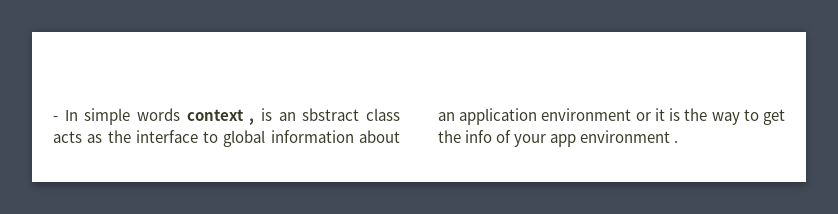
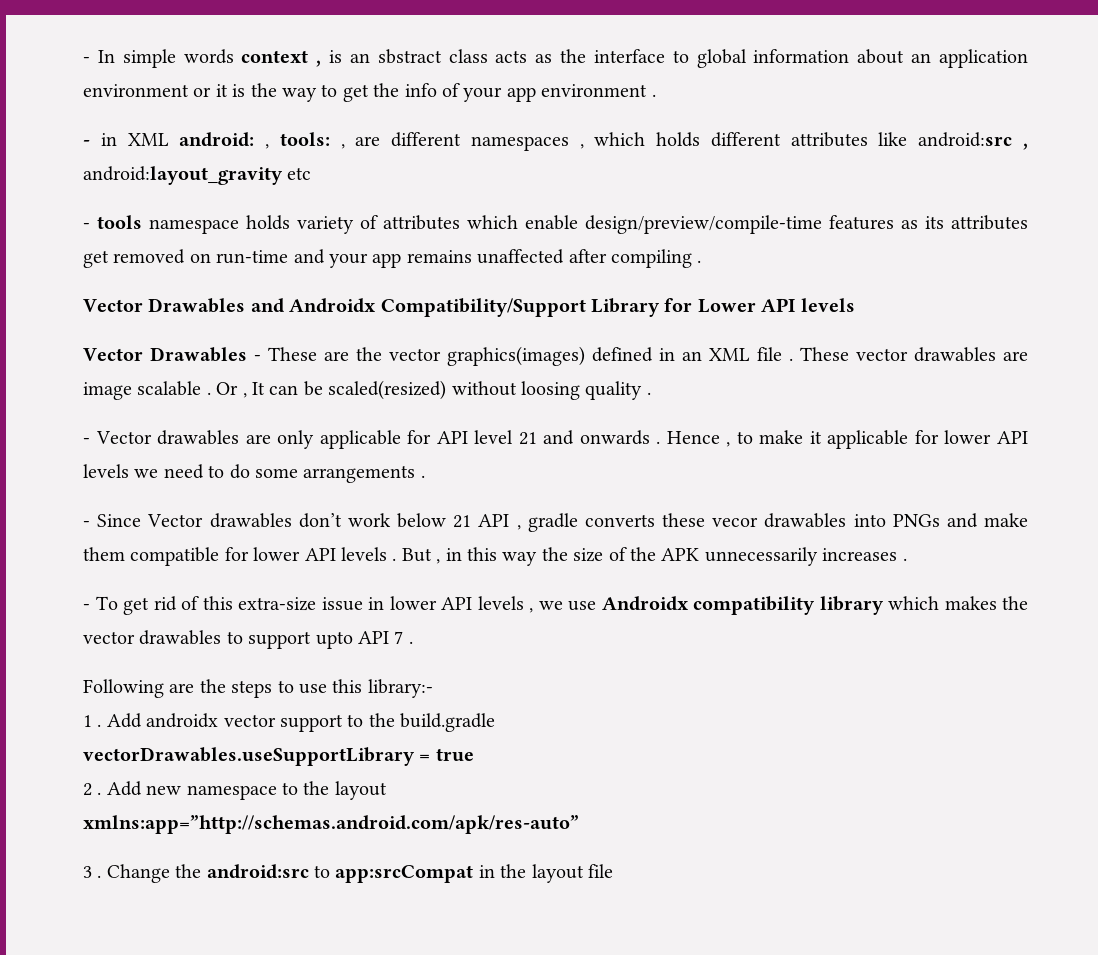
(679, 141) none -> [83,132,1028,151] [83,166,312,185] [83,215,1028,234] [83,249,702,268] [83,298,855,317] [83,346,1028,366] [83,380,651,400] [83,430,1028,449] [83,464,425,483] [83,513,1028,532] [83,547,907,566] [83,596,1028,615] [83,630,413,649] [83,679,433,698] [83,713,496,732] [83,747,474,766] [83,781,387,800] [83,815,579,834] [83,864,613,883] // - in XML android: , tools: , are different namespaces , which holds different attributes like android:src , android:layout_gravity etc // - tools namespace holds variety of attributes which enable design/preview/compile-time features as its attributes get removed on run-time and your app remains unaffected after compiling . // Vector Drawables and Androidx Compatibility/Support Library for Lower API levels // Vector Drawables - These are the vector graphics(images) defined in an XML file . These vector drawables are image scalable . Or , It can be scaled(resized) without loosing quality . // - Vector drawables are only applicable for API level 21 and onwards . Hence , to make it applicable for lower API levels we need to do some arrangements . // - Since Vector drawables don’t work below 21 API , gradle converts these vecor drawables into PNGs and make them compatible for lower API levels . But , in this way the size of the APK unnecessarily increases . // - To get rid of this extra-size issue in lower API levels , we use Androidx compatibility library which makes the vector drawables to support upto API 7 . // Following are the steps to use this library:- // 1 . Add androidx vector support to the build.gradle // vectorDrawables.useSupportLibrary = true // 2 . Add new namespace to the layout // xmlns:app=”http://schemas.android.com/apk/res-auto” // 3 . Change the android:src to app:srcCompat in the layout file

